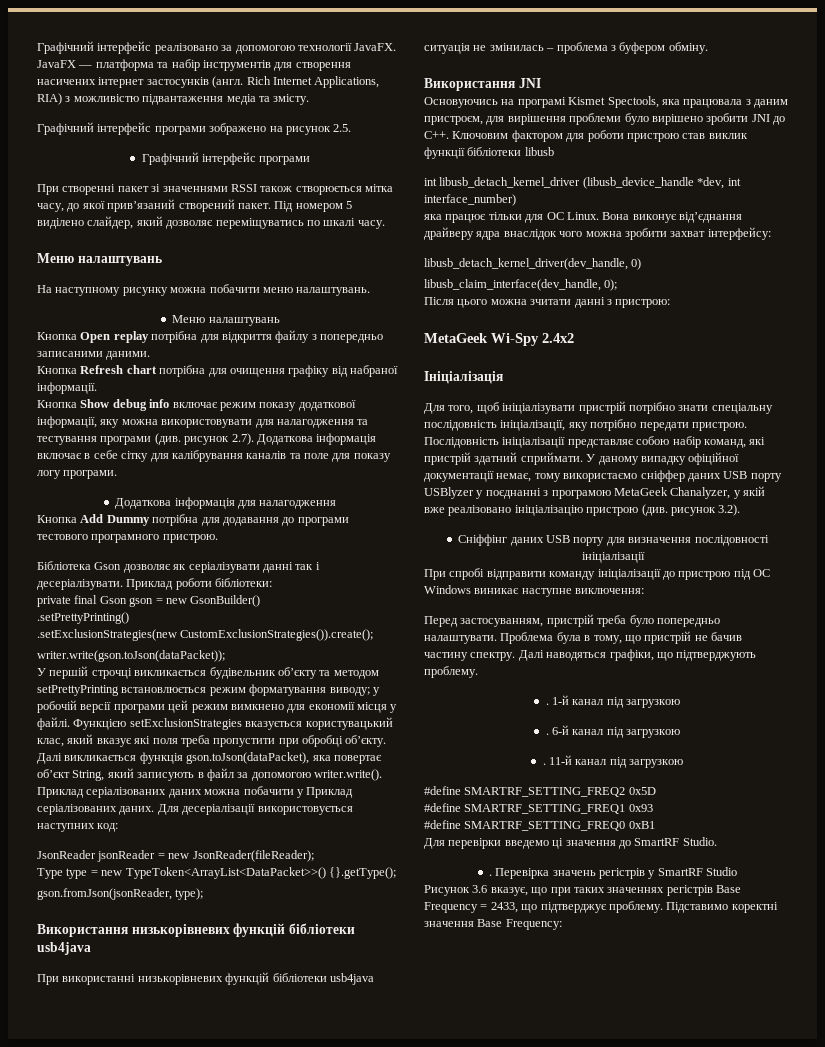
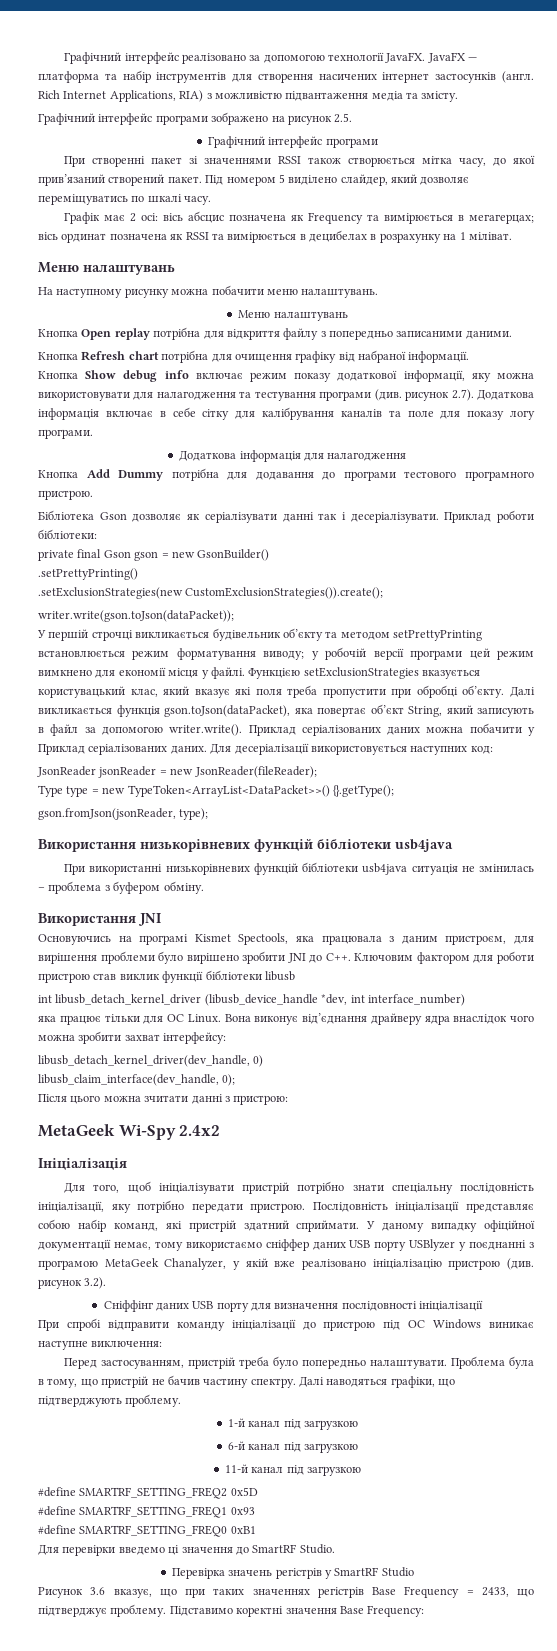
(385, 224) none -> [64,211,534,224] [38,230,512,243] // Графік має 2 осі: вісь абсцис позначена як Frequency та вимірюється в мегагерцах; вісь ординат позначена як RSSI та вимірюється в децибелах в розрахунку на 1 міліват.
[545,703,549,705] . -> (182, 1400) none
[545,733,549,735] . -> (358, 1425) none
[542,763,546,765] . -> (358, 1448) none
[488,874,492,876] . -> (335, 1549) none

